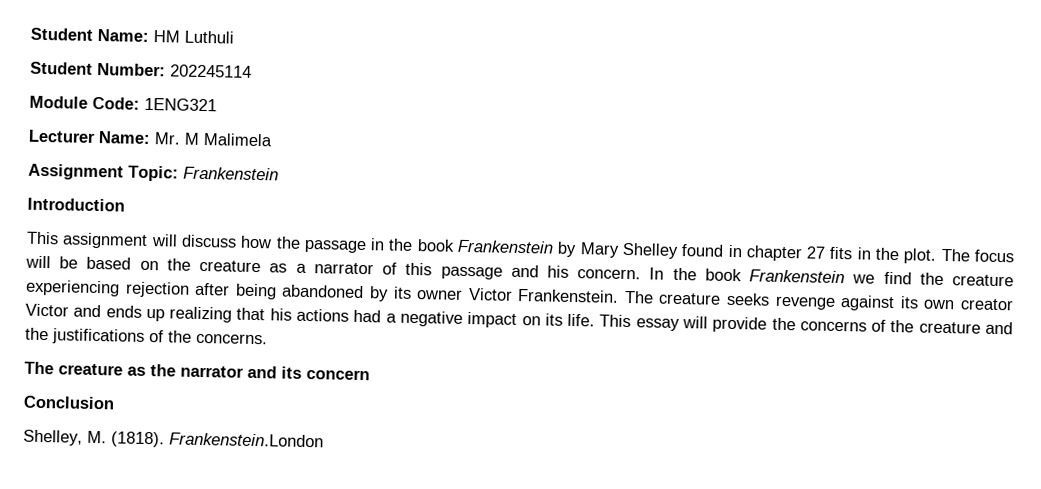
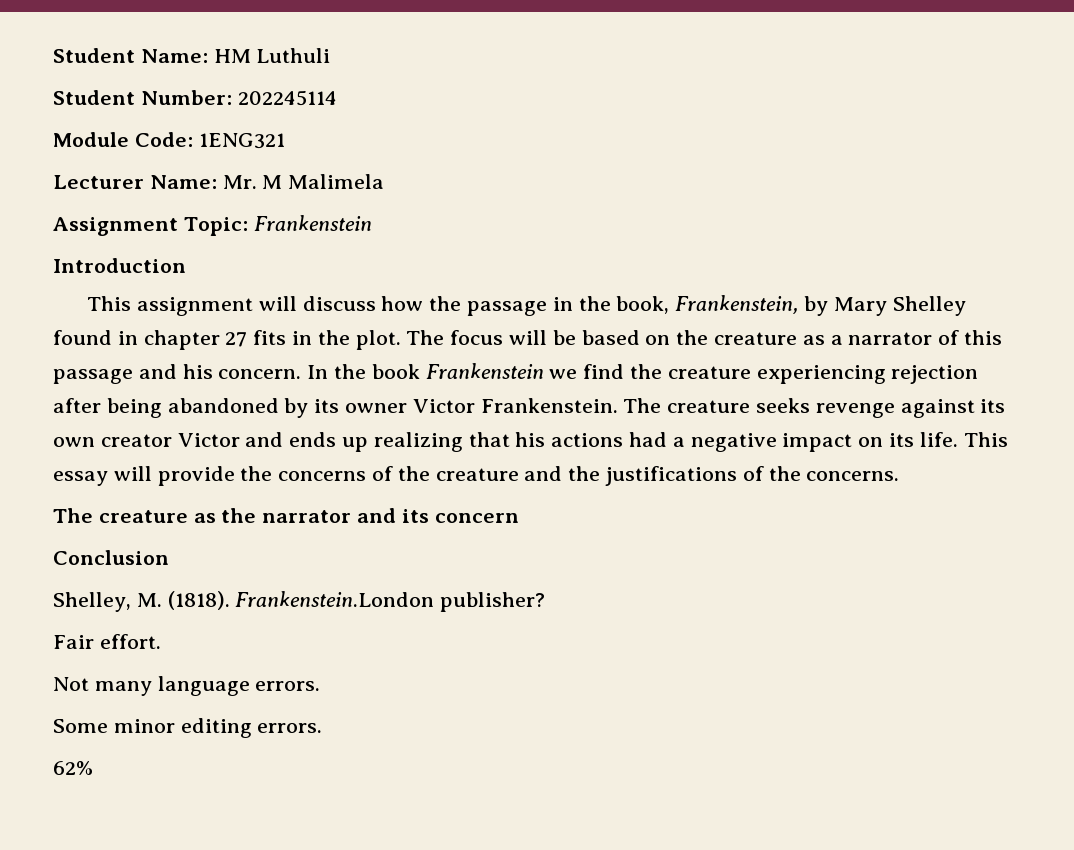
[416,239,555,254] book Frankenstein -> [616,295,799,314] book, Frankenstein,
(324, 440) none -> [440,592,546,612] [53,634,161,649] [53,676,321,696] [53,718,323,738] [53,761,93,775] publisher? // Fair effort. // Not many language errors. // Some minor editing errors. // 62%

